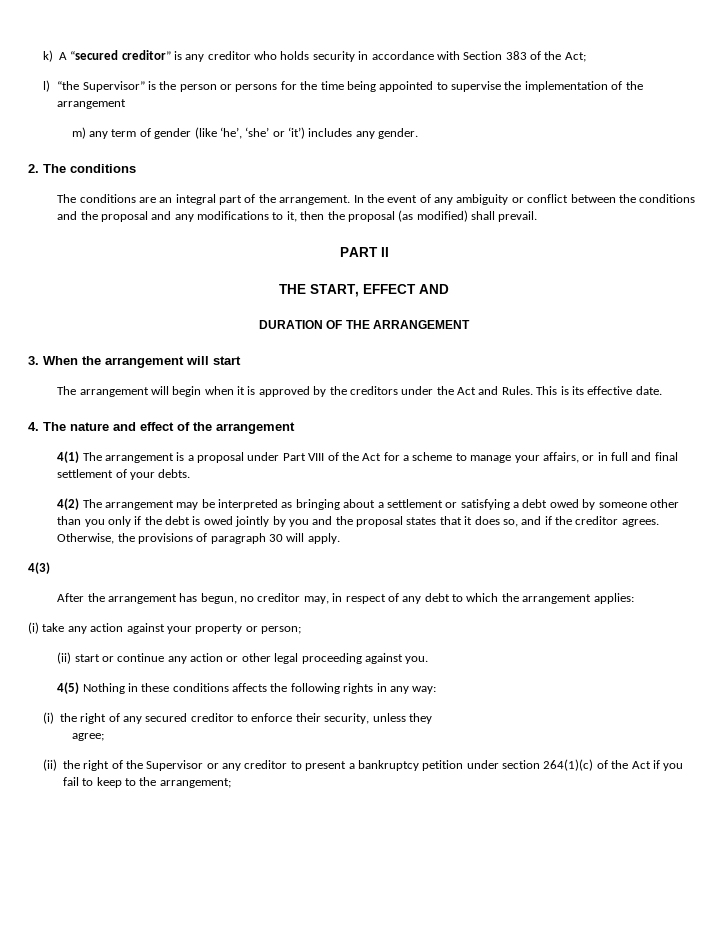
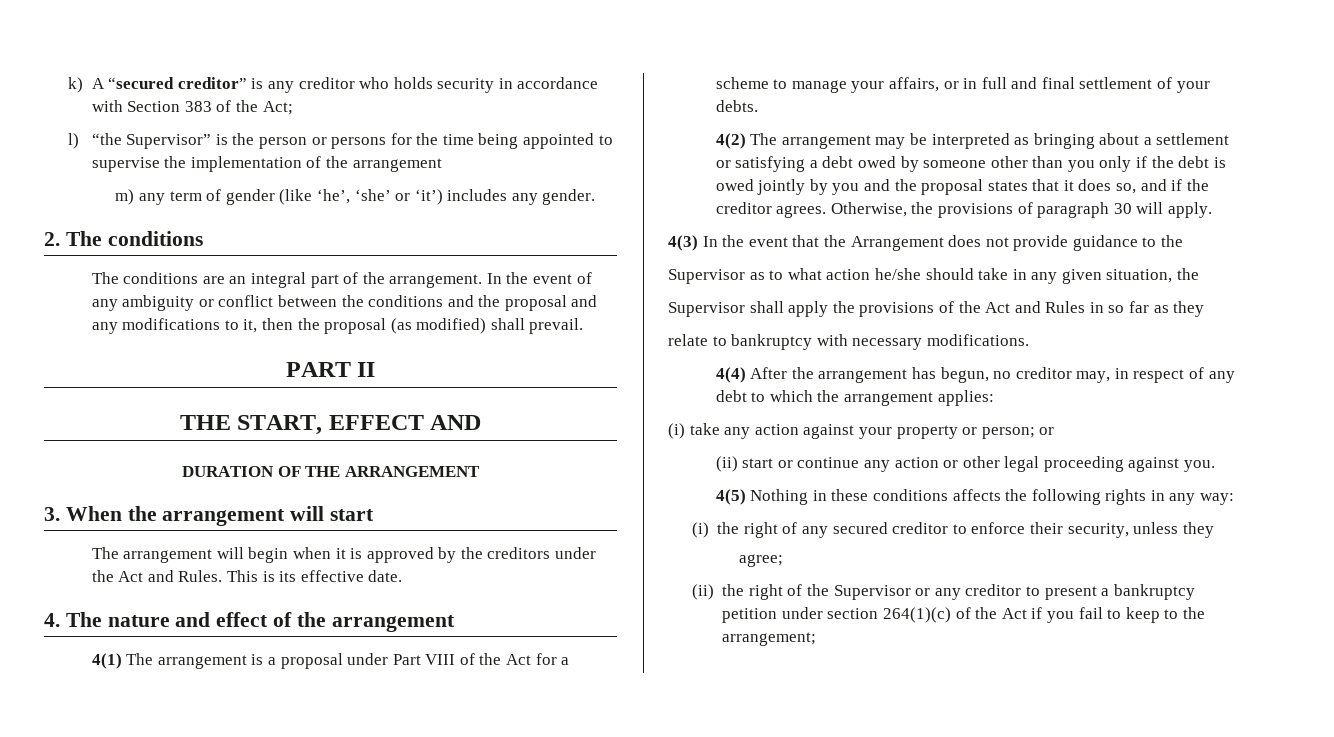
(50, 568) // -> [702,235,1184,251] [668,268,1200,284] [668,301,1205,317] [668,334,1029,350] [715,367,746,383] In the event that the Arrangement does not provide guidance to the // Supervisor as to what action he/she should take in any given situation, the // Supervisor shall apply the provisions of the Act and Rules in so far as they // relate to bankruptcy with necessary modifications. // 4(4)
(301, 630) none -> [1039,427,1055,435] or

